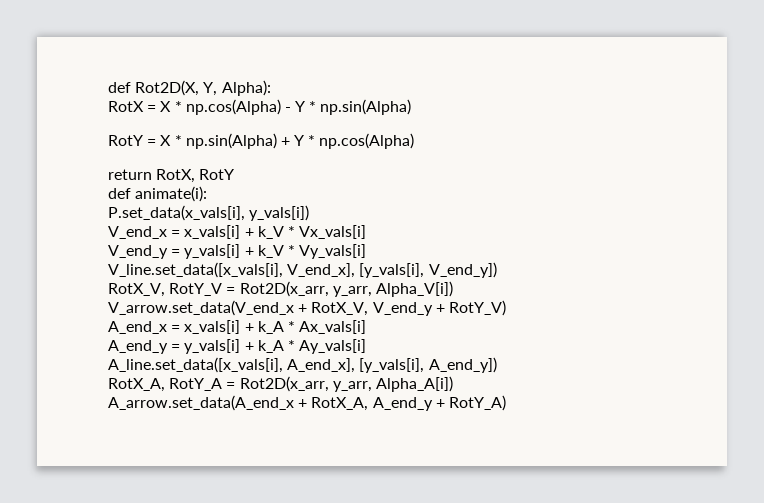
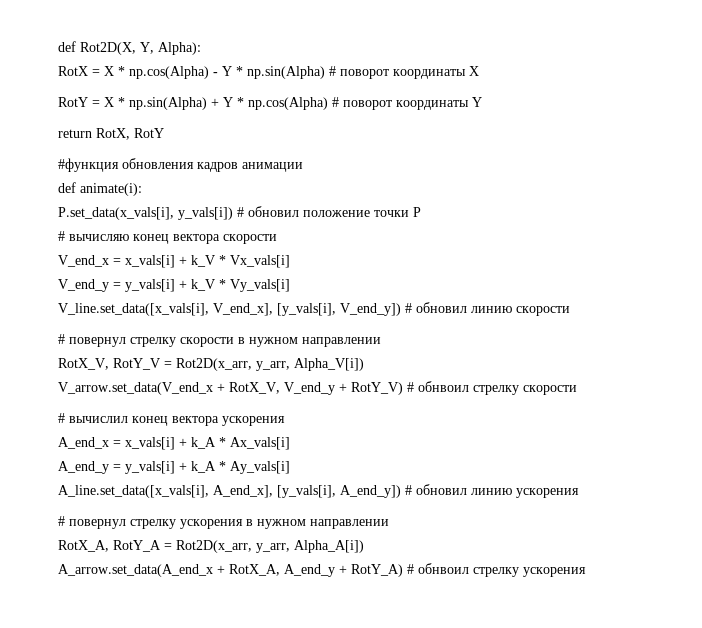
(412, 107) none -> [329,66,479,79] # поворот координаты X
(415, 141) none -> [332,97,482,110] # поворот координаты Y
(235, 174) none -> [58,158,303,172] // #функция обновления кадров анимации
(310, 213) none -> [237,206,421,217] [58,231,277,244] # обновил положение точки P // # вычисляю конец вектора скорости
(497, 270) none -> [405,302,570,316] [58,334,381,347] # обновил линию скорости // # повернул стрелку скорости в нужном направлении
(506, 308) none -> [407,381,577,395] [58,413,285,426] # обнвоил стрелку скорости // # вычислил конец вектора ускорения
(497, 365) none -> [405,484,579,498] [58,516,389,529] # обновил линию ускорения // # повернул стрелку ускорения в нужном направлении
(506, 403) none -> [407,563,586,577] # обнвоил стрелку ускорения

